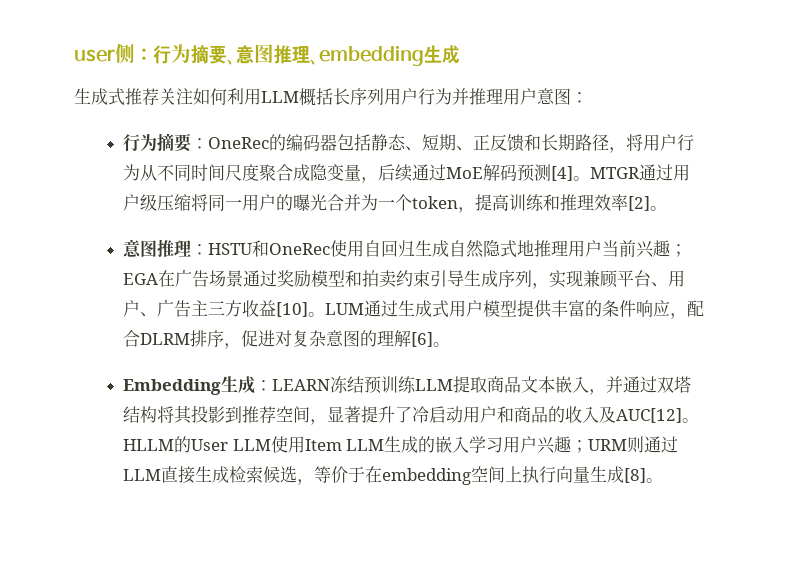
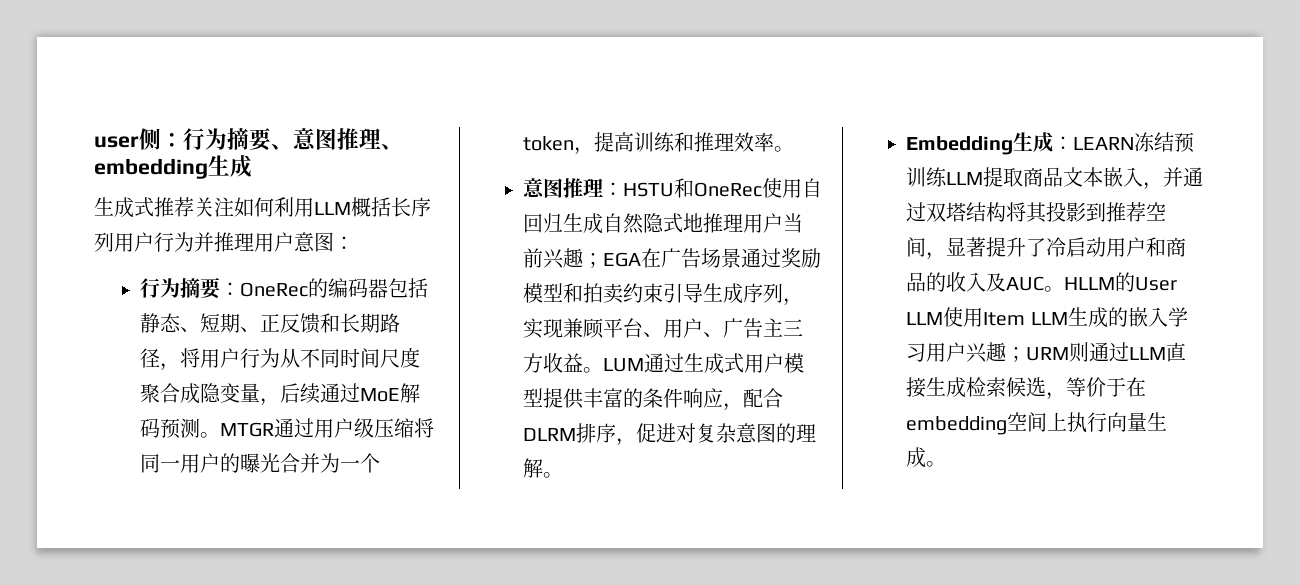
[551,166,574,181] [4] -> (201, 428) none
[628,196,651,211] [2] -> (775, 142) none
[276,302,309,317] [10] -> (584, 362) none
[411,332,434,347] [6] -> (544, 468) none
[616,408,683,423] AUC[12] -> [1006,276,1045,291] AUC
[624,468,647,483] [8] -> (927, 457) none

